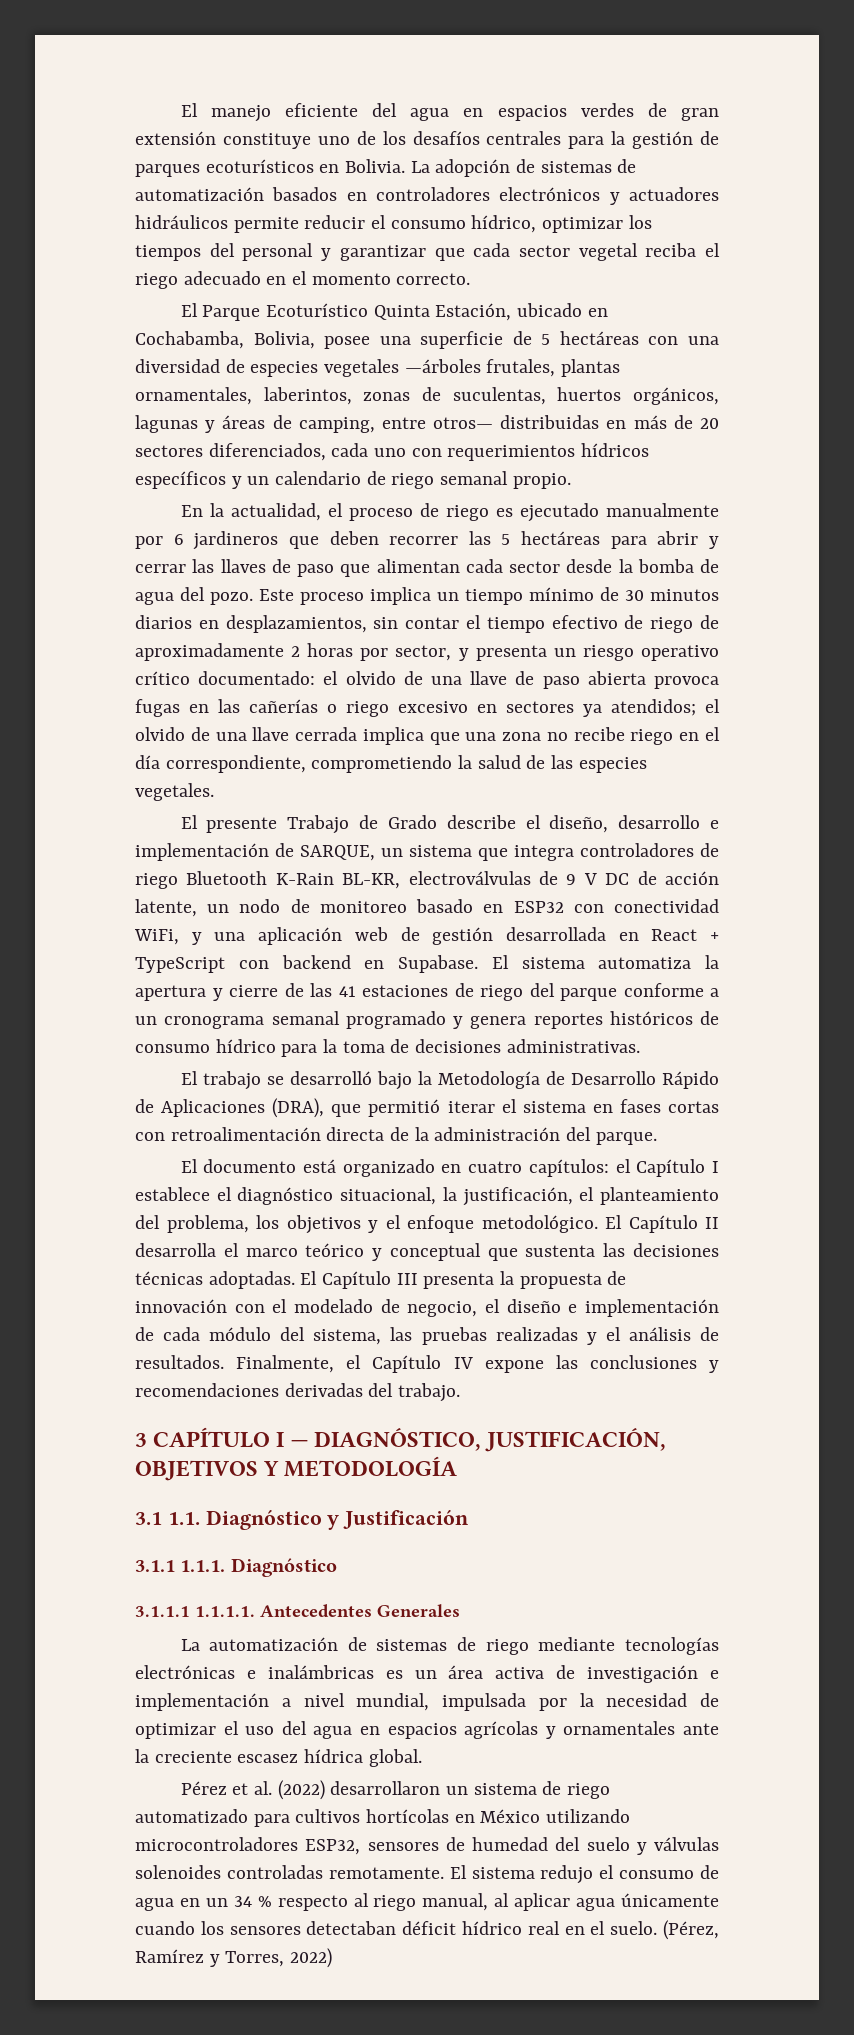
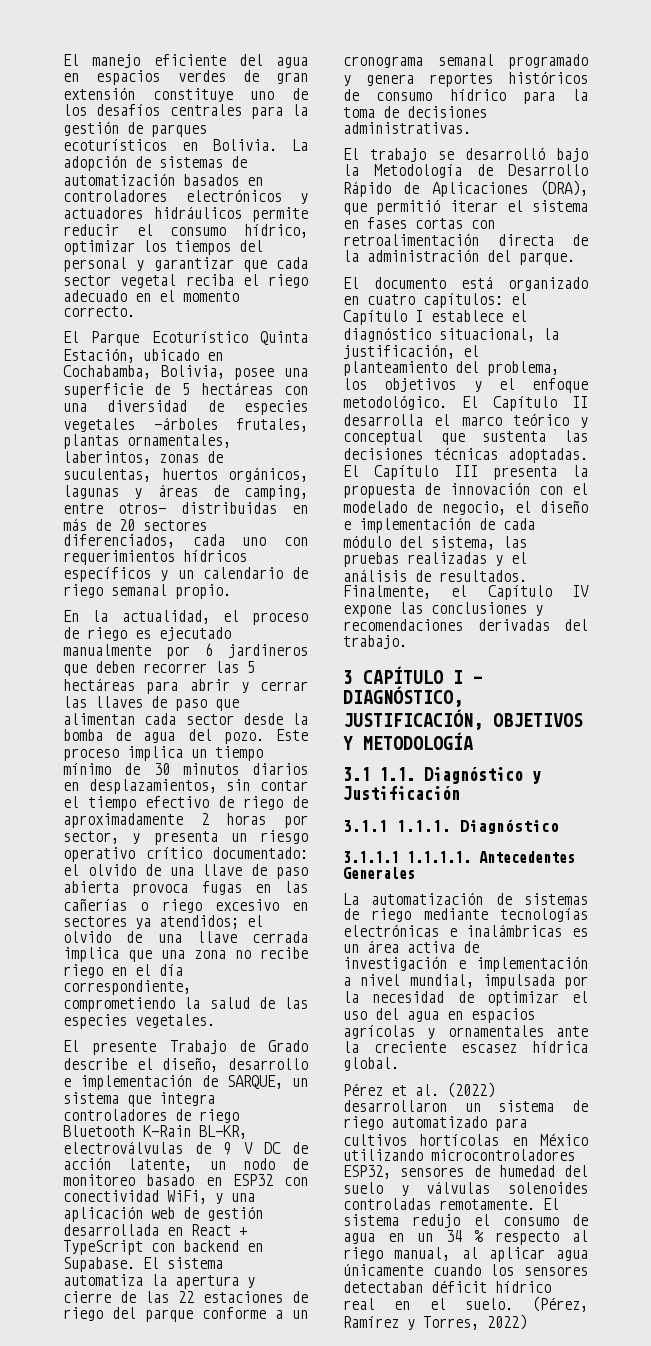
[338,986,356,997] 41 -> [178,1291,194,1303] 22

